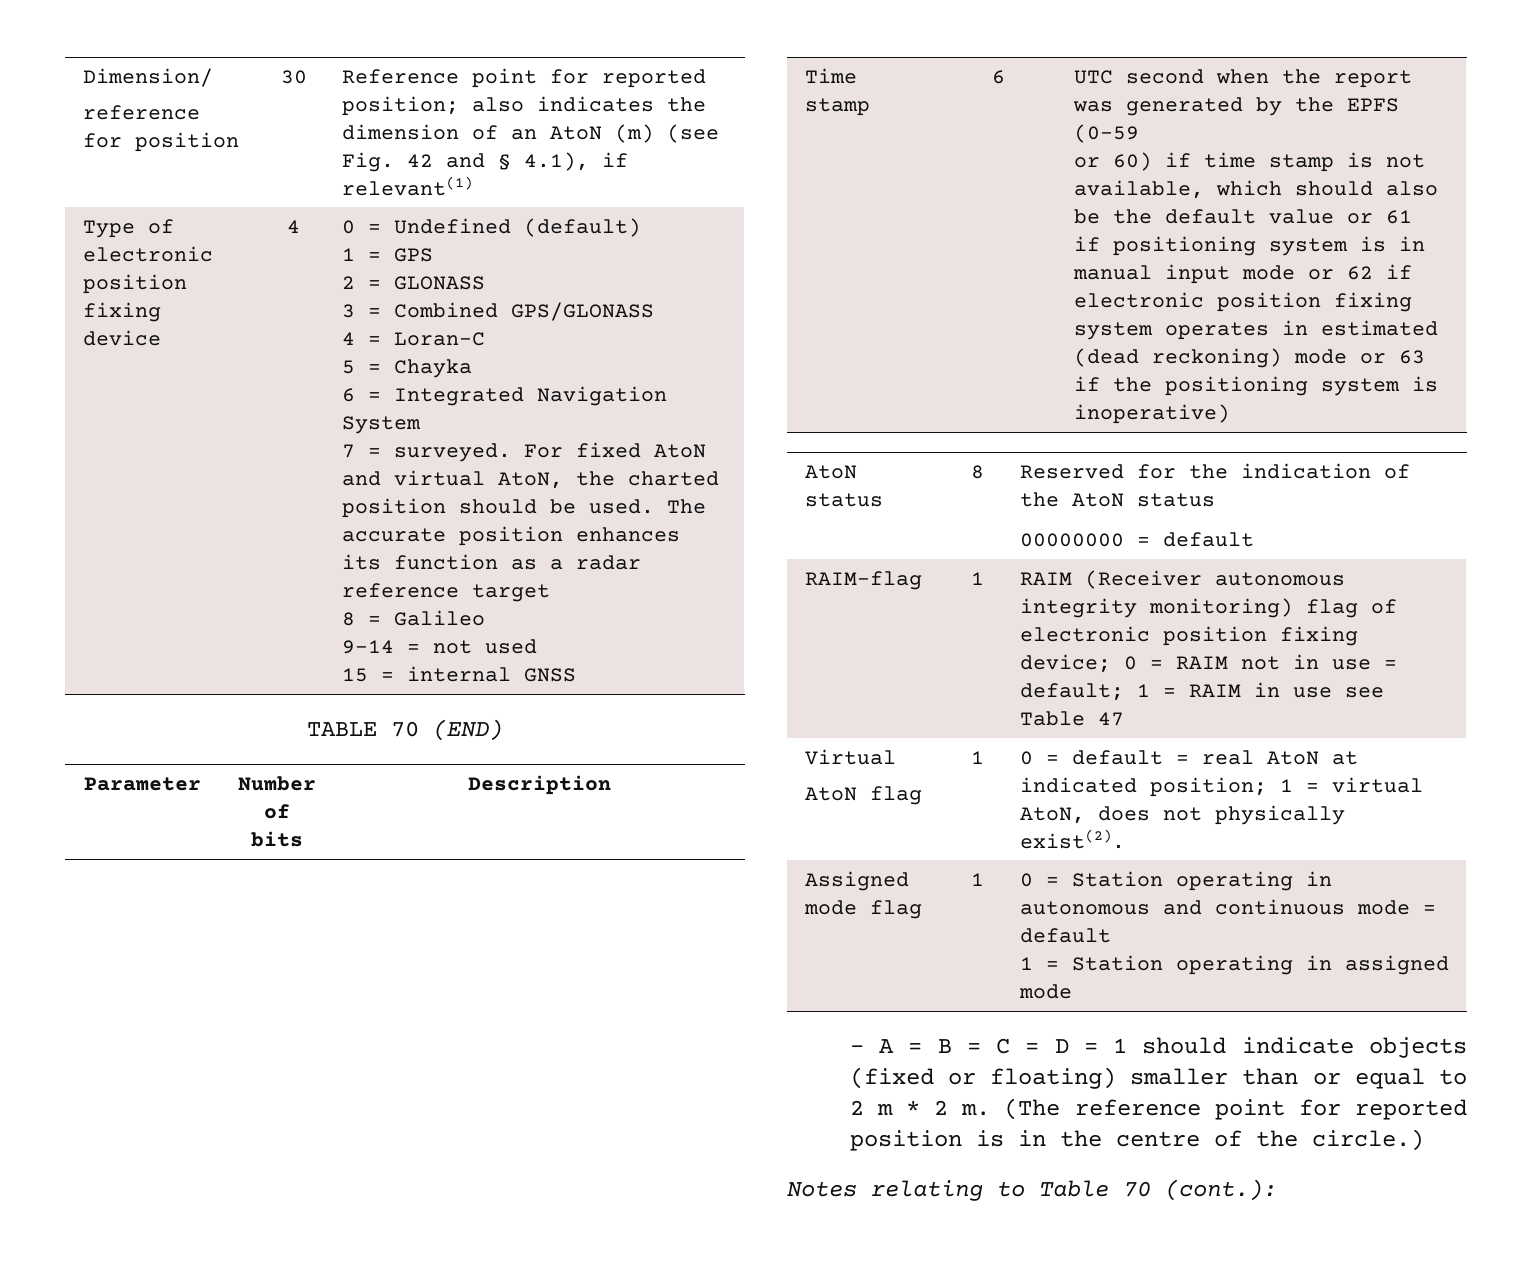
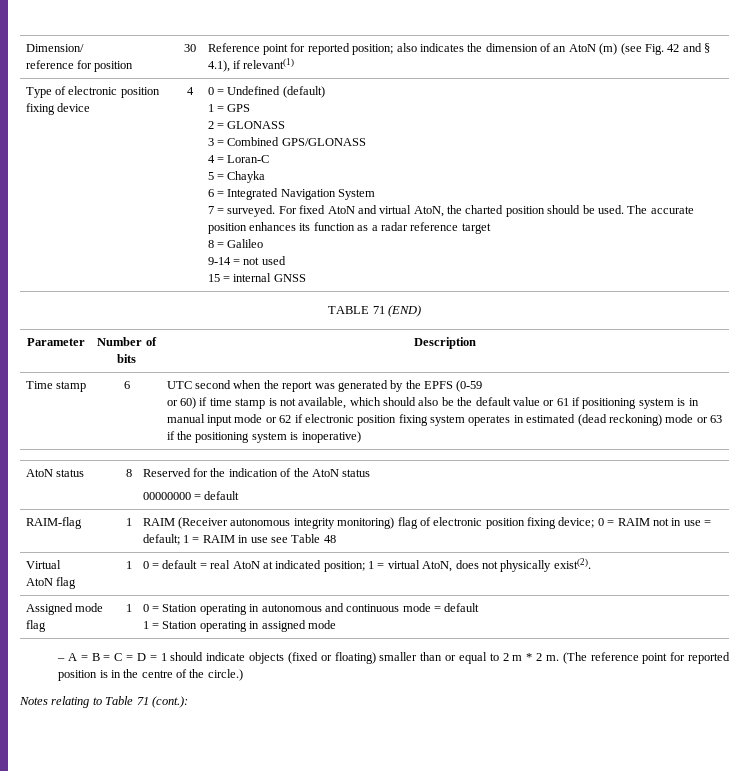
[391,721,419,737] 70 -> [372,306,385,314] 71
[1097,712,1124,726] 47 -> [323,535,336,543] 48
[1123,1181,1151,1197] 70 -> [136,697,149,705] 71

